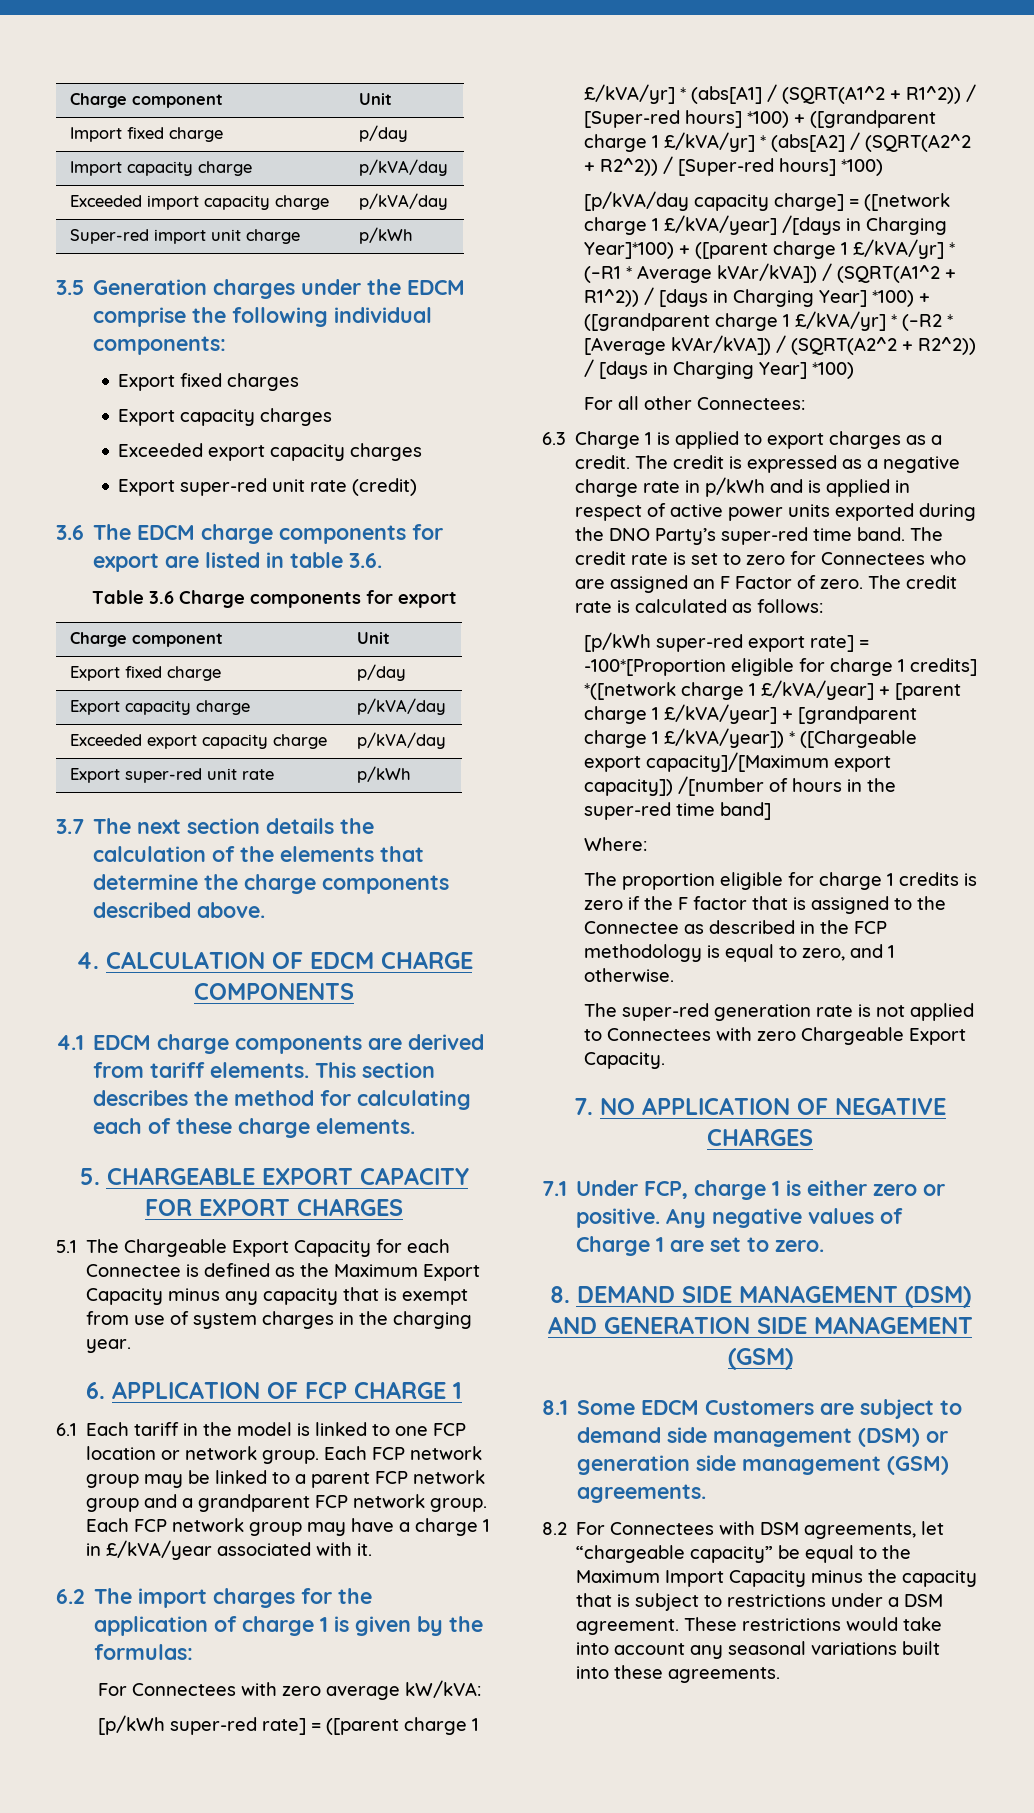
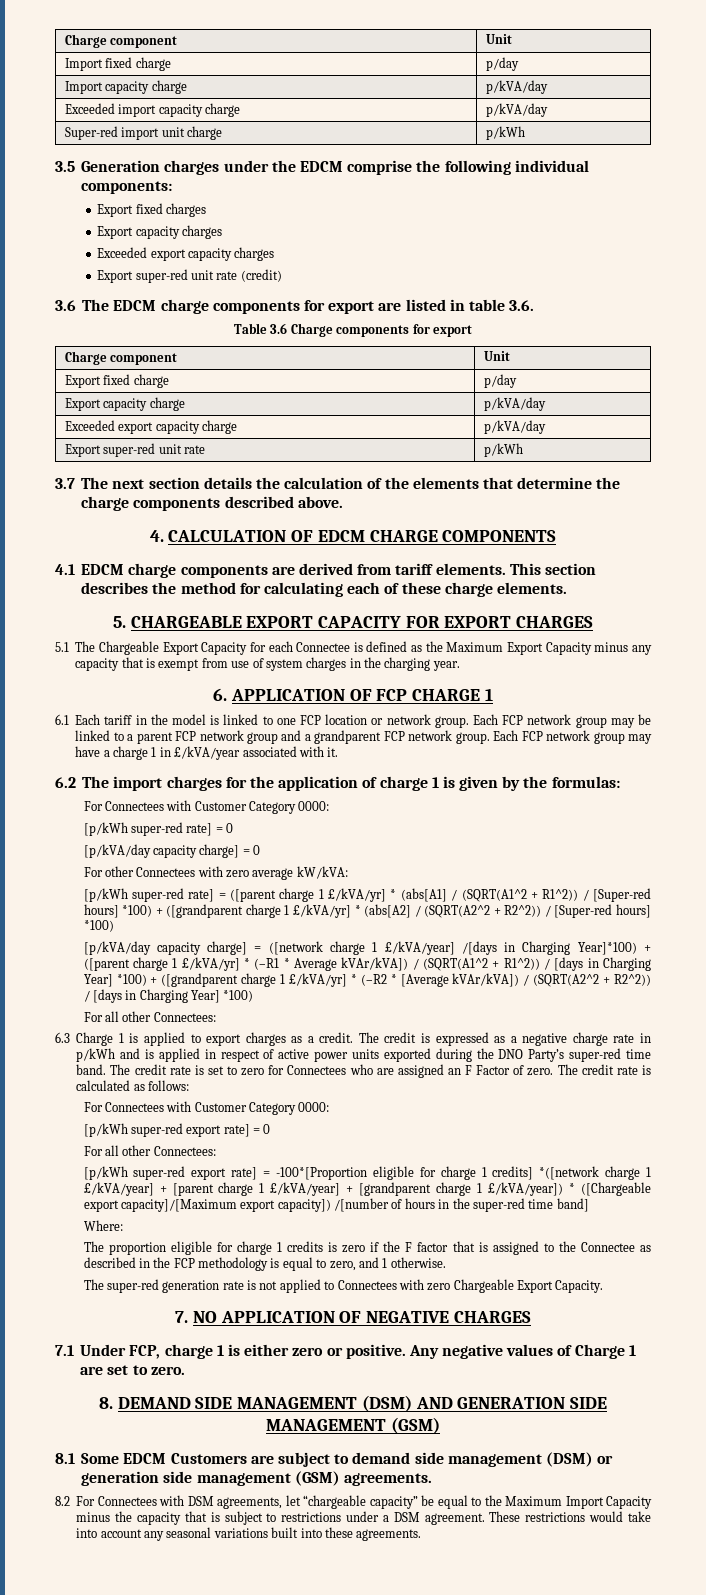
(277, 1689) none -> [194,801,330,814] [83,822,234,836] [83,844,261,858] [83,866,223,877] Customer Category 0000: // [p/kWh super-red rate] = 0 // [p/kVA/day capacity charge] = 0 // For other Connectees with
(824, 606) none -> [83,1101,330,1115] [83,1123,271,1137] [83,1145,216,1156] // For Connectees with Customer Category 0000: // [p/kWh super-red export rate] = 0 // For all other Connectees:

